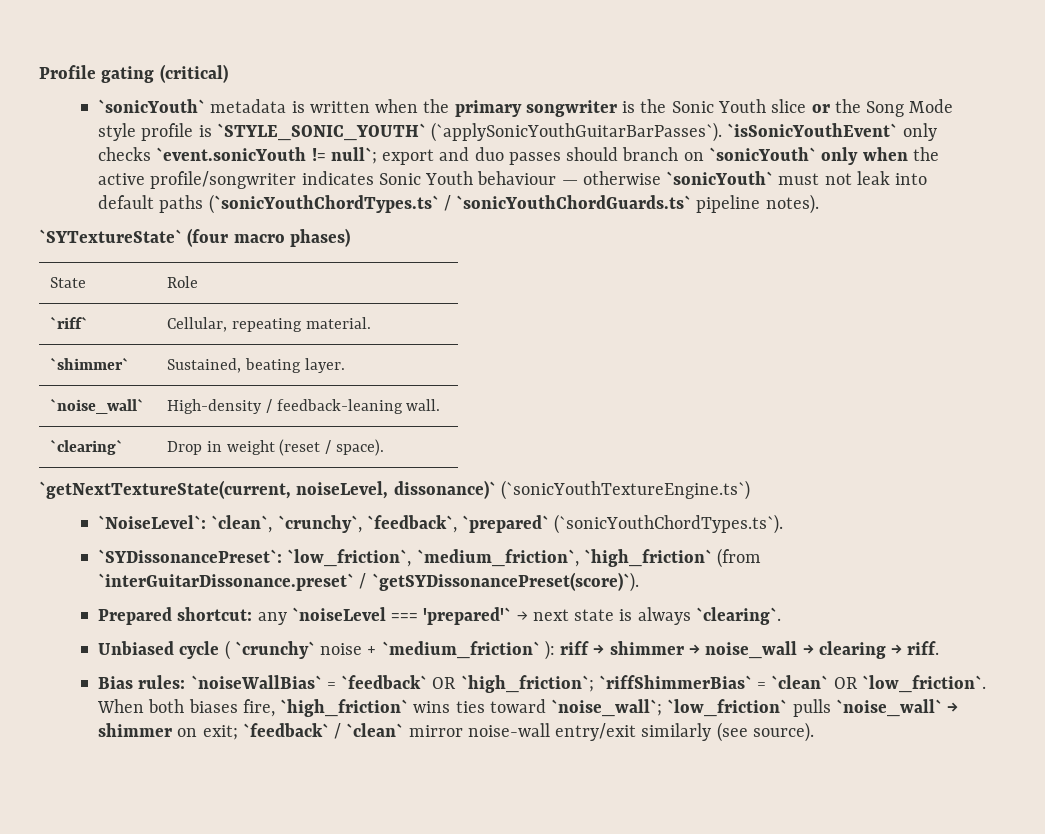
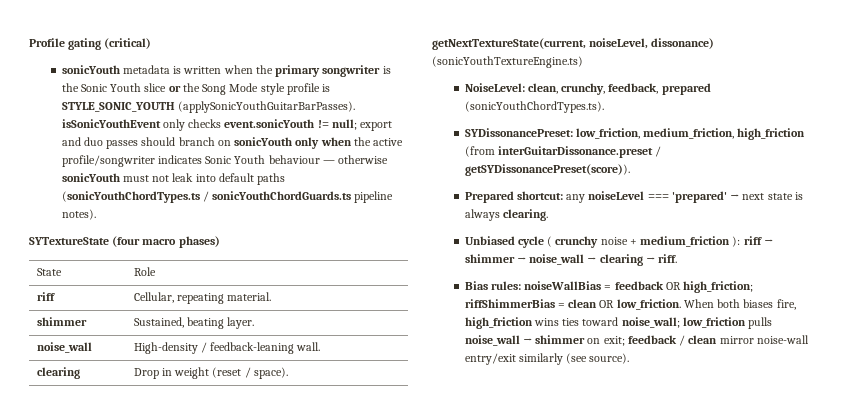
[98,99,206,113] `sonicYouth` -> [61,65,120,74] sonicYouth
[216,122,937,142] [98,147,377,164] `STYLE_SONIC_YOUTH` (`applySonicYouthGuitarBarPasses`). `isSonicYouthEvent` only checks `event.sonicYouth != null`; -> [61,101,355,113] [61,119,357,131] STYLE_SONIC_YOUTH (applySonicYouthGuitarBarPasses). isSonicYouthEvent only checks event.sonicYouth != null;
[709,147,817,161] `sonicYouth` -> [234,137,293,146] sonicYouth
[666,171,774,185] `sonicYouth` -> [61,173,120,182] sonicYouth
[208,194,692,214] (`sonicYouthChordTypes.ts` / `sonicYouthChordGuards.ts` -> [61,191,352,203] (sonicYouthChordTypes.ts / sonicYouthChordGuards.ts
[39,229,182,243] `SYTextureState` -> [29,237,109,245] SYTextureState
[50,316,89,329] `riff` -> [36,292,55,301] riff
[50,357,130,370] `shimmer` -> [36,317,87,326] shimmer
[50,398,145,414] `noise_wall` -> [36,342,92,353] noise_wall
[50,439,124,455] `clearing` -> [36,367,80,379] clearing
[39,480,750,500] [98,514,784,534] [98,548,762,568] [98,572,639,592] `getNextTextureState(current, noiseLevel, dissonance)` (`sonicYouthTextureEngine.ts`) // `NoiseLevel`: `clean`, `crunchy`, `feedback`, `prepared` (`sonicYouthChordTypes.ts`). // `SYDissonancePreset`: `low_friction`, `medium_friction`, `high_friction` (from `interGuitarDissonance.preset` / `getSYDissonancePreset(score)`). -> [432,38,715,50] [432,56,583,68] [464,83,711,95] [464,101,604,113] [464,128,806,140] [464,146,662,158] [464,164,630,176] getNextTextureState(current, noiseLevel, dissonance) (sonicYouthTextureEngine.ts) // NoiseLevel: clean, crunchy, feedback, prepared (sonicYouthChordTypes.ts). // SYDissonancePreset: low_friction, medium_friction, high_friction (from interGuitarDissonance.preset / getSYDissonancePreset(score)).
[291,607,512,625] `noiseLevel === 'prepared'` -> [588,191,727,203] noiseLevel === 'prepared'
[696,607,782,625] `clearing`. -> [502,209,548,221] clearing.
[234,641,315,659] `crunchy` -> [555,236,599,248] crunchy
[381,641,540,659] `medium_friction` -> [640,236,731,247] medium_friction
[190,675,987,693] `noiseWallBias` = `feedback` OR `high_friction`; `riffShimmerBias` = `clean` OR `low_friction`. -> [524,281,754,293] [464,299,681,310] noiseWallBias = feedback OR high_friction; riffShimmerBias = clean OR low_friction.
[280,699,409,717] `high_friction` -> [464,317,533,329] high_friction
[551,699,943,717] `noise_wall`; `low_friction` pulls `noise_wall` -> [621,317,773,329] [464,335,520,346] noise_wall; low_friction pulls noise_wall
[242,723,404,739] `feedback` / `clean` -> [627,335,718,346] feedback / clean

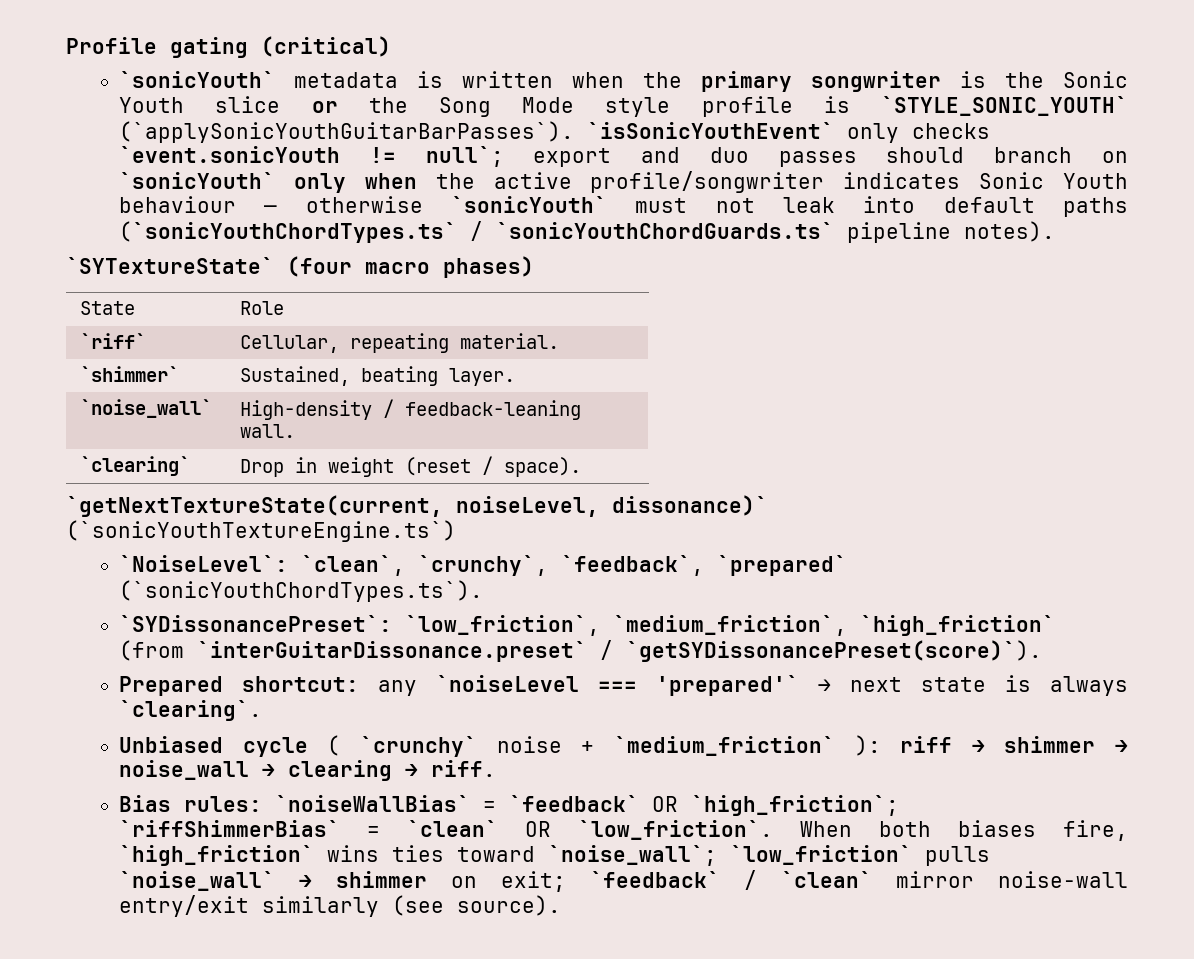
[61,65,120,74] sonicYouth -> [119,71,276,88] `sonicYouth`
[61,101,355,113] [61,119,357,131] STYLE_SONIC_YOUTH (applySonicYouthGuitarBarPasses). isSonicYouthEvent only checks event.sonicYouth != null; -> [881,96,1128,116] [119,121,991,143] [119,146,504,167] `STYLE_SONIC_YOUTH` (`applySonicYouthGuitarBarPasses`). `isSonicYouthEvent` only checks `event.sonicYouth != null`;
[234,137,293,146] sonicYouth -> [119,172,276,189] `sonicYouth`
[61,173,120,182] sonicYouth -> [451,196,608,213] `sonicYouth`
[61,191,352,203] (sonicYouthChordTypes.ts / sonicYouthChordGuards.ts -> [119,221,835,243] (`sonicYouthChordTypes.ts` / `sonicYouthChordGuards.ts`
[29,237,109,245] SYTextureState -> [66,257,274,274] `SYTextureState`
[36,292,55,301] riff -> [79,333,146,349] `riff`
[36,317,87,326] shimmer -> [79,366,179,382] `shimmer`
[36,342,92,353] noise_wall -> [79,399,212,418] `noise_wall`
[36,367,80,379] clearing -> [79,456,190,476] `clearing`
[432,38,715,50] [432,56,583,68] [464,83,711,95] [464,101,604,113] [464,128,806,140] [464,146,662,158] [464,164,630,176] getNextTextureState(current, noiseLevel, dissonance) (sonicYouthTextureEngine.ts) // NoiseLevel: clean, crunchy, feedback, prepared (sonicYouthChordTypes.ts). // SYDissonancePreset: low_friction, medium_friction, high_friction (from interGuitarDissonance.preset / getSYDissonancePreset(score)). -> [66,495,768,517] [66,520,456,542] [119,555,848,576] [119,580,484,602] [119,615,1056,636] [119,640,1043,662] `getNextTextureState(current, noiseLevel, dissonance)` (`sonicYouthTextureEngine.ts`) // `NoiseLevel`: `clean`, `crunchy`, `feedback`, `prepared` (`sonicYouthChordTypes.ts`). // `SYDissonancePreset`: `low_friction`, `medium_friction`, `high_friction` (from `interGuitarDissonance.preset` / `getSYDissonancePreset(score)`).
[588,191,727,203] noiseLevel === 'prepared' -> [436,675,800,696] `noiseLevel === 'prepared'`
[502,209,548,221] clearing. -> [119,700,263,721] `clearing`.
[555,236,599,248] crunchy -> [359,736,477,757] `crunchy`
[640,236,731,247] medium_friction -> [613,736,835,756] `medium_friction`
[524,281,754,293] [464,299,681,310] noiseWallBias = feedback OR high_friction; riffShimmerBias = clean OR low_friction. -> [275,795,900,816] [119,820,774,840] `noiseWallBias` = `feedback` OR `high_friction`; `riffShimmerBias` = `clean` OR `low_friction`.
[464,317,533,329] high_friction -> [119,845,315,866] `high_friction`
[621,317,773,329] [464,335,520,346] noise_wall; low_friction pulls noise_wall -> [548,845,991,866] [119,871,276,891] `noise_wall`; `low_friction` pulls `noise_wall`
[627,335,718,346] feedback / clean -> [590,870,873,890] `feedback` / `clean`

